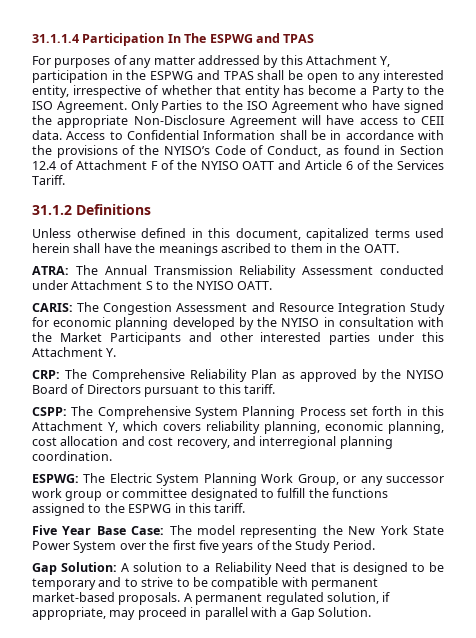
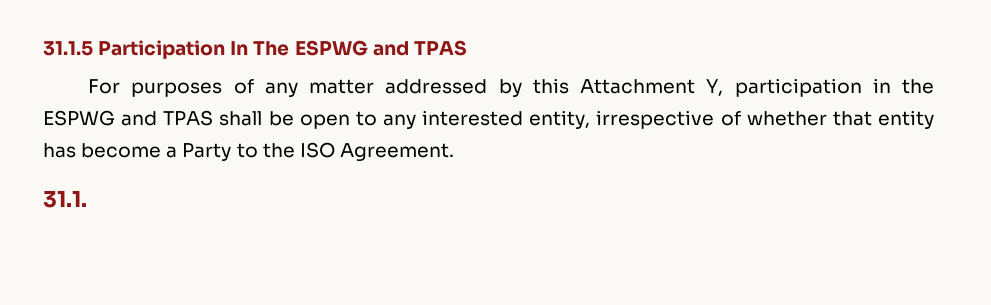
[32,34,79,43] 31.1.1.4 -> [43,41,93,56] 31.1.5
[130,100,445,113] [32,115,444,128] [32,130,444,140] [32,145,445,158] [32,160,444,170] [32,175,65,185] [32,204,151,215] [32,228,444,241] [32,243,399,256] [32,265,444,278] [32,280,273,290] [32,302,445,315] [32,317,445,330] [32,332,444,345] [32,347,117,357] [32,369,444,382] [32,384,276,397] [32,406,444,419] [32,421,444,434] [32,436,393,449] [32,451,112,461] [32,473,445,486] [32,488,388,501] [32,503,246,516] [32,525,444,538] [32,540,375,553] [32,562,444,575] [32,577,378,590] [32,592,391,605] [32,607,371,620] Only Parties to the ISO Agreement who have signed the appropriate Non-Disclosure Agreement will have access to CEII data. Access to Confidential Information shall be in accordance with the provisions of the NYISO’s Code of Conduct, as found in Section 12.4 of Attachment F of the NYISO OATT and Article 6 of the Services Tariff. // 31.1.2 Definitions // Unless otherwise defined in this document, capitalized terms used herein shall have the meanings ascribed to them in the OATT. // ATRA: The Annual Transmission Reliability Assessment conducted under Attachment S to the NYISO OATT. // CARIS: The Congestion Assessment and Resource Integration Study for economic planning developed by the NYISO in consultation with the Market Participants and other interested parties under this Attachment Y. // CRP: The Comprehensive Reliability Plan as approved by the NYISO Board of Directors pursuant to this tariff. // CSPP: The Comprehensive System Planning Process set forth in this Attachment Y, which covers reliability planning, economic planning, cost allocation and cost recovery, and interregional planning coordination. // ESPWG: The Electric System Planning Work Group, or any successor work group or committee designated to fulfill the functions assigned to the ESPWG in this tariff. // Five Year Base Case: The model representing the New York State Power System over the first five years of the Study Period. // Gap Solution: A solution to a Reliability Need that is designed to be temporary and to strive to be compatible with permanent market-based proposals. A permanent regulated solution, if appropriate, may proceed in parallel with a Gap Solution. -> [43,190,87,208] // 31.1.

